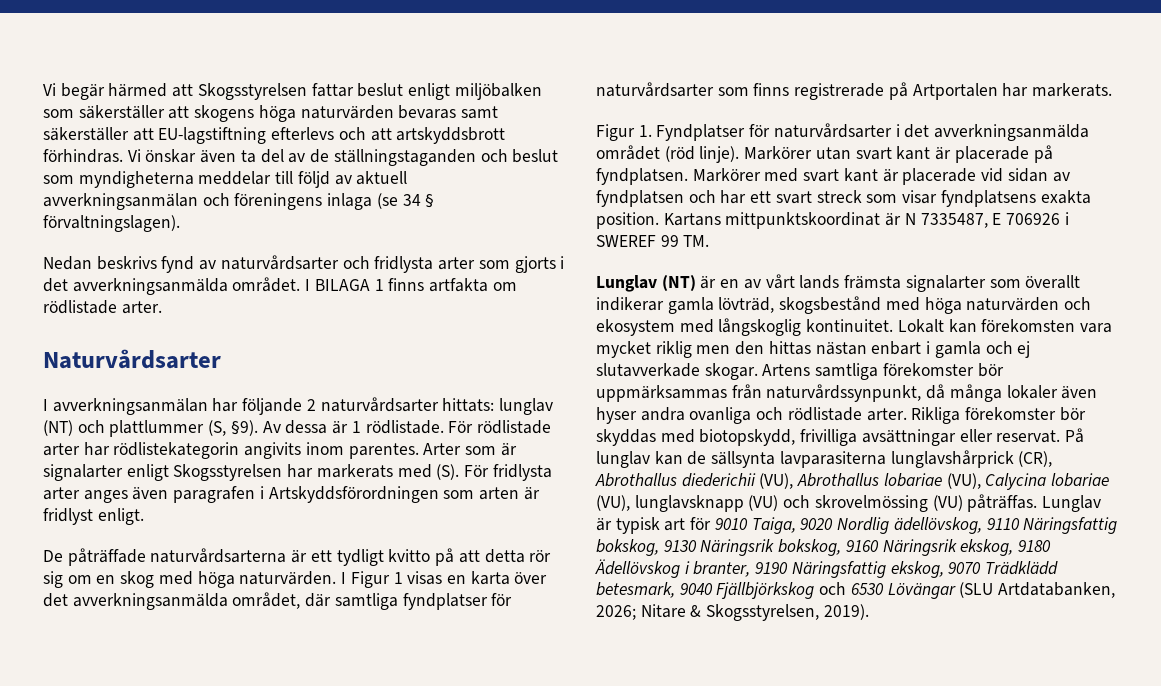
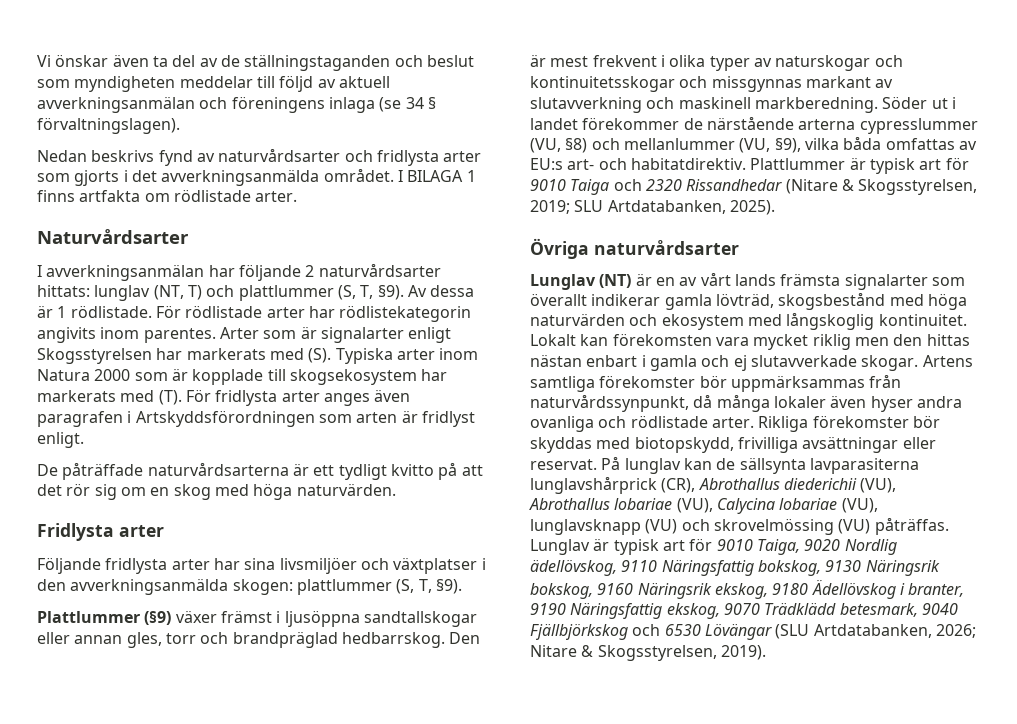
[43,83,542,100] [43,105,499,122] [43,127,506,144] [43,149,141,163] Vi begär härmed att Skogsstyrelsen fattar beslut enligt miljöbalken som säkerställer att skogens höga naturvärden bevaras samt säkerställer att EU-lagstiftning efterlevs och att artskyddsbrott förhindras. Vi -> [37,55,51,67] Vi
[78,171,194,188] myndigheterna -> [74,76,176,92] myndigheten
[43,420,73,436] (NT) -> [153,285,202,300] (NT, T)
(227, 428) none -> [360,285,374,299] T,
(460, 472) none -> [335,348,479,364] [37,368,448,385] [37,390,182,405] Typiska arter inom Natura 2000 som är kopplade till skogsekosystem har markerats med (T).
[484,549,525,563] detta -> [37,484,62,496] det
[341,571,548,588] [43,592,513,610] [596,82,1113,100] [596,123,1090,141] [596,145,1053,163] [596,168,1070,185] [596,190,1091,207] [596,212,1069,229] [596,235,710,247] I Figur 1 visas en karta över det avverkningsanmälda området, där samtliga fyndplatser för naturvårdsarter som finns registrerade på Artportalen har markerats. // Figur 1. Fyndplatser för naturvårdsarter i det avverkningsanmälda området (röd linje). Markörer utan svart kant är placerade på fyndplatsen. Markörer med svart kant är placerade vid sidan av fyndplatsen och har ett svart streck som visar fyndplatsens exakta position. Kartans mittpunktskoordinat är N 7335487, E 706926 i SWEREF 99 TM. -> [37,523,164,541] [37,557,486,574] [37,578,462,595] [37,610,477,627] [37,631,481,648] [530,54,903,71] [530,76,894,92] [530,96,956,113] [530,116,978,134] [530,136,977,153] [530,157,969,174] [530,179,978,195] [530,200,775,215] [530,238,739,259] // Fridlysta arter // Följande fridlysta arter har sina livsmiljöer och växtplatser i den avverkningsanmälda skogen: plattlummer (S, T, §9). // Plattlummer (§9) växer främst i ljusöppna sandtallskogar eller annan gles, torr och brandpräglad hedbarrskog. Den är mest frekvent i olika typer av naturskogar och kontinuitetsskogar och missgynnas markant av slutavverkning och maskinell markberedning. Söder ut i landet förekommer de närstående arterna cypresslummer (VU, §8) och mellanlummer (VU, §9), vilka båda omfattas av EU:s art- och habitatdirektiv. Plattlummer är typisk art för 9010 Taiga och 2320 Rissandhedar (Nitare & Skogsstyrelsen, 2019; SLU Artdatabanken, 2025). // Övriga naturvårdsarter

